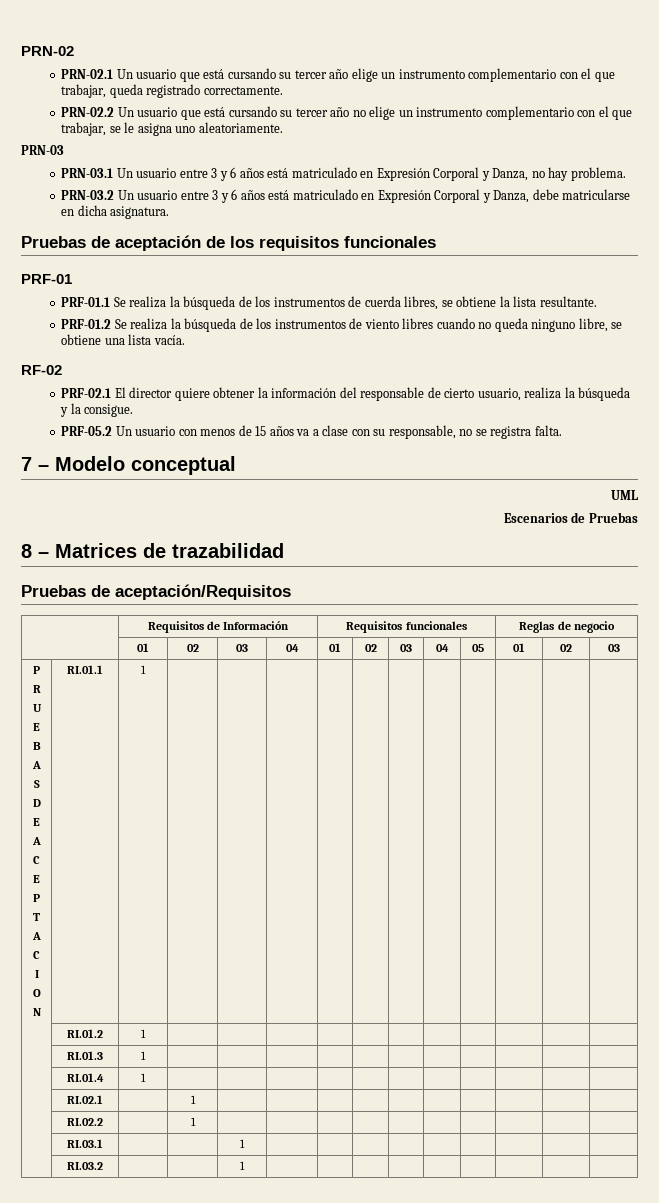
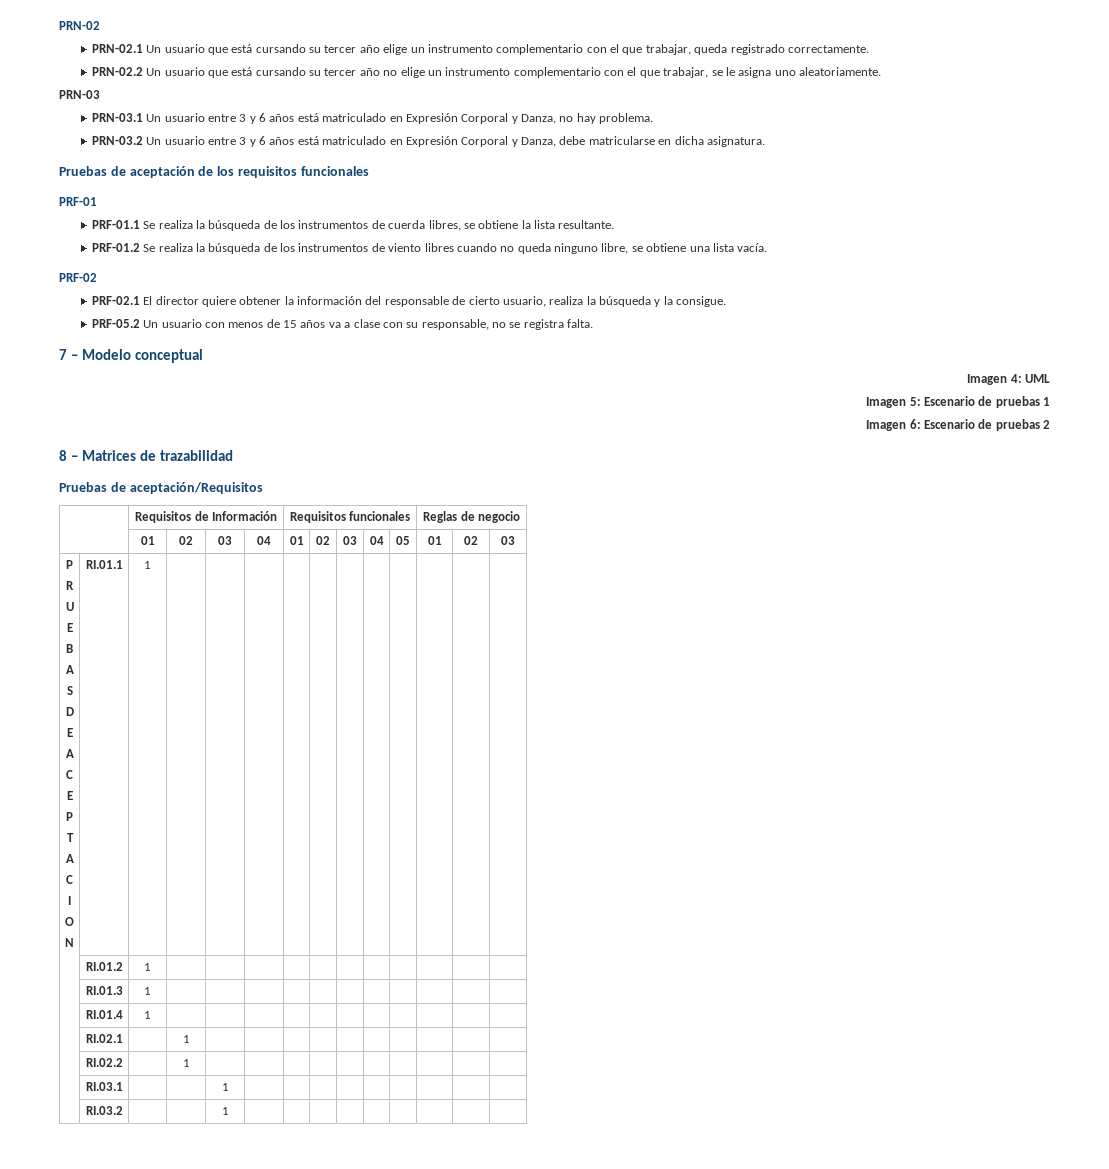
[21,365,62,375] RF-02 -> [59,273,97,282] PRF-02
(236, 465) none -> [967,374,1022,385] Imagen 4:
[503,512,638,523] Escenarios de Pruebas -> [866,396,1050,408] [866,419,1050,431] Imagen 5: Escenario de pruebas 1 // Imagen 6: Escenario de pruebas 2

